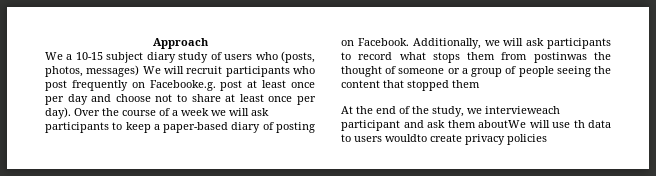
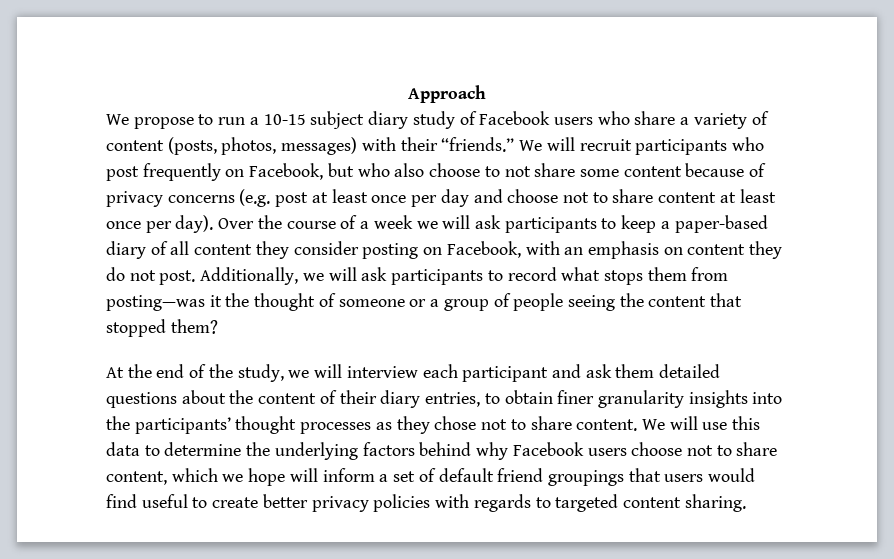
(63, 56) none -> [133,114,246,129] propose to run
(222, 56) none -> [479,111,551,125] Facebook
[281,51,316,63] [45,65,140,77] (posts, photos, messages) -> [634,111,769,129] [106,137,515,155] share a variety of content (posts, photos, messages) with their “friends.”
[149,80,216,91] Facebooke.g. -> [249,163,767,180] [106,189,271,207] Facebook, but who also choose to not share some content because of privacy concerns (e.g.
(221, 98) none -> [658,192,717,203] content
[276,122,315,133] [341,38,409,46] posting on Facebook. -> [170,241,783,259] [106,267,196,285] all content they consider posting on Facebook, with an emphasis on content they do not post.
[533,52,587,63] postinwas -> [106,295,222,311] posting—was it
[452,80,480,88] them -> [170,319,218,334] them?
[485,106,560,114] intervieweach -> [314,364,458,378] will interview each
[478,120,526,128] aboutWe -> [659,364,721,378] [106,390,783,408] [106,416,665,434] detailed questions about the content of their diary entries, to obtain finer granularity insights into the participants’ thought processes as they chose not to share content. We
[573,120,585,128] th -> [732,416,761,430] this
[354,134,547,145] users wouldto create privacy policies -> [164,442,778,460] [106,468,756,486] [106,494,746,512] determine the underlying factors behind why Facebook users choose not to share content, which we hope will inform a set of default friend groupings that users would find useful to create better privacy policies with regards to targeted content sharing.

